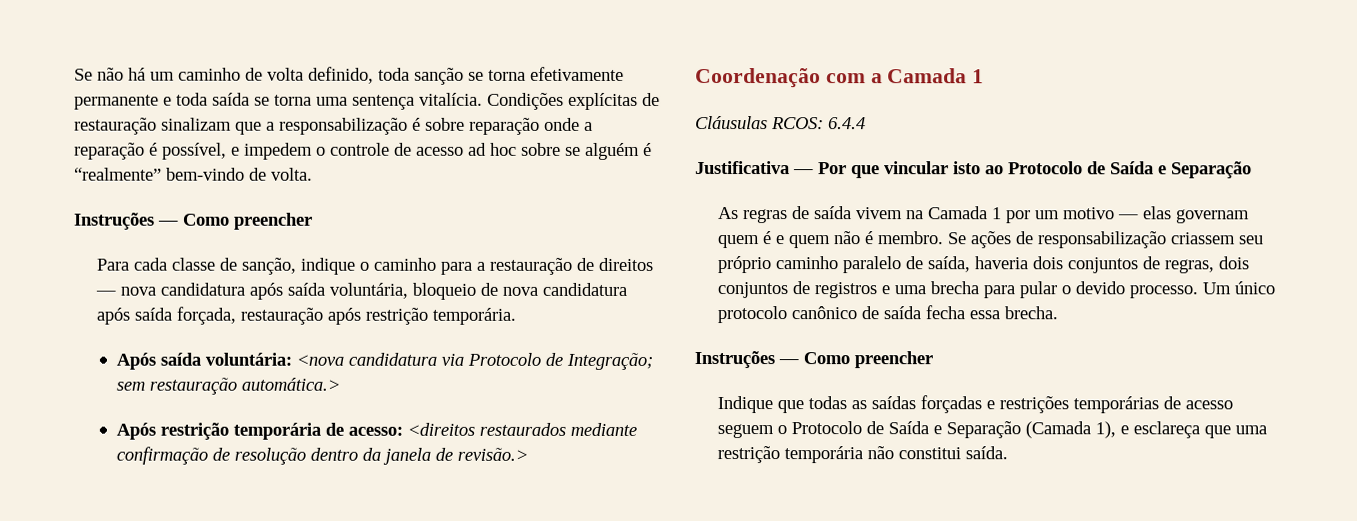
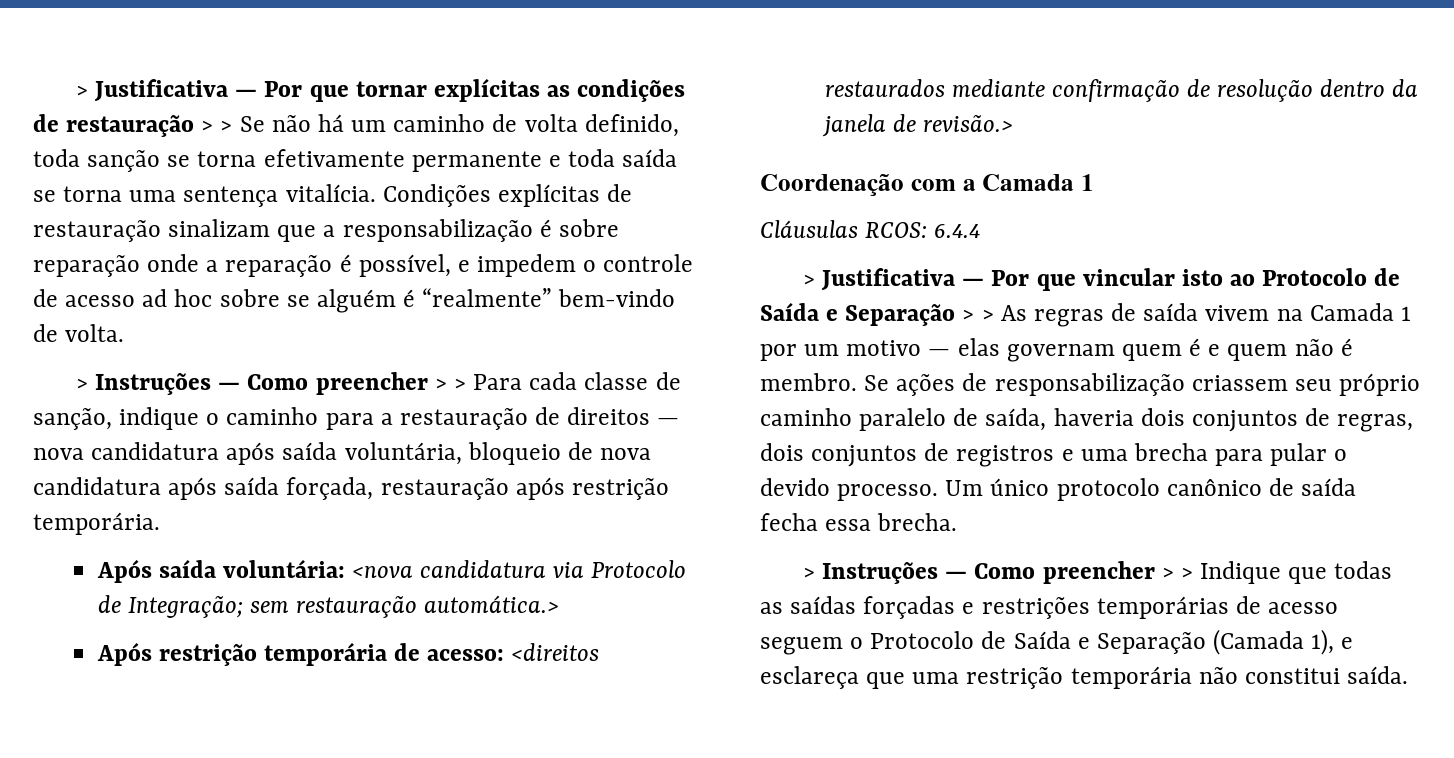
(74, 74) none -> [75,78,686,102] [33,114,233,137] > Justificativa — Por que tornar explícitas as condições de restauração > >
[74,212,313,230] Instruções — Como preencher // -> [75,372,466,395] > Instruções — Como preencher > >
(866, 123) none -> [802,274,815,286] >
(1252, 170) // -> [962,309,994,321] > >
[694,351,933,369] Instruções — Como preencher // -> [802,561,1193,584] > Instruções — Como preencher > >

